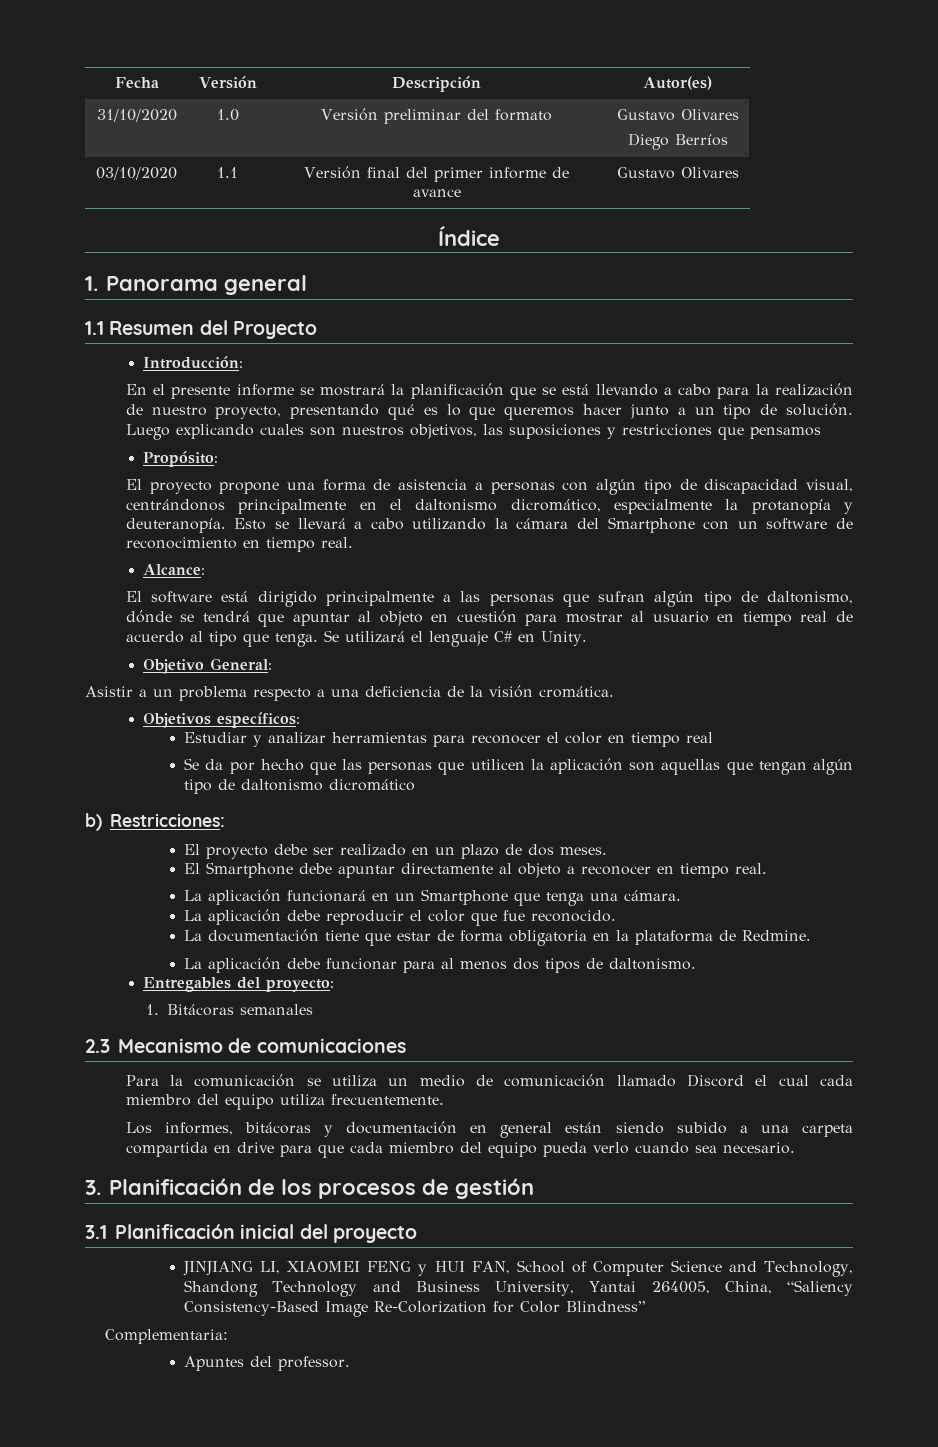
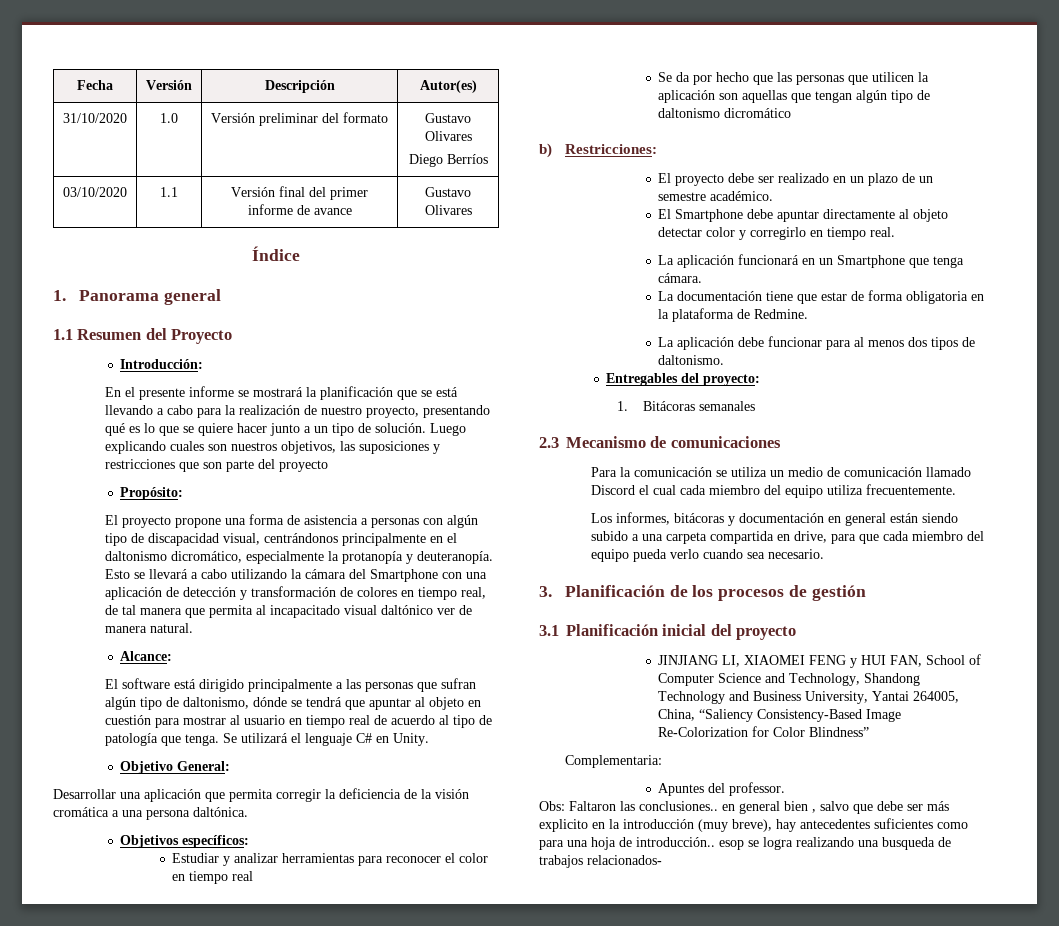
[504,406,575,420] queremos -> [182,423,233,436] se quiere
[749,427,821,439] pensamos -> [202,459,328,472] son parte del proyecto
[737,518,853,530] [125,537,353,552] un software de reconocimiento en tiempo real. -> [465,572,487,579] [104,586,486,600] [104,605,472,618] [104,623,193,633] una aplicación de detección y transformación de colores en tiempo real, de tal manera que permita al incapacitado visual daltónico ver de manera natural.
(237, 638) none -> [478,715,492,725] [104,733,158,746] de patología
[85,685,614,701] Asistir a un problema respecto a una deficiencia de la visión cromática. -> [53,788,469,802] [53,807,248,820] Desarrollar una aplicación que permita corregir la deficiencia de la visión cromática a una persona daltónica.
[528,844,608,856] dos meses. -> [919,176,934,183] [658,191,774,201] un semestre académico.
[567,866,652,875] a reconocer -> [658,227,807,240] detectar color y corregirlo
[590,893,619,901] una -> (965, 262) none
[184,909,617,926] // La aplicación debe reproducir el color que fue reconocido. -> (703, 278) none
[236,1142,274,1153] drive -> [793,531,827,543] drive,
(351, 1363) none -> [539,801,949,814] [539,818,968,832] [539,837,951,850] [539,855,662,868] // Obs: Faltaron las conclusiones.. en general bien , salvo que debe ser más explicito en la introducción (muy breve), hay antecedentes suficientes como para una hoja de introducción.. esop se logra realizando una busqueda de trabajos relacionados-

